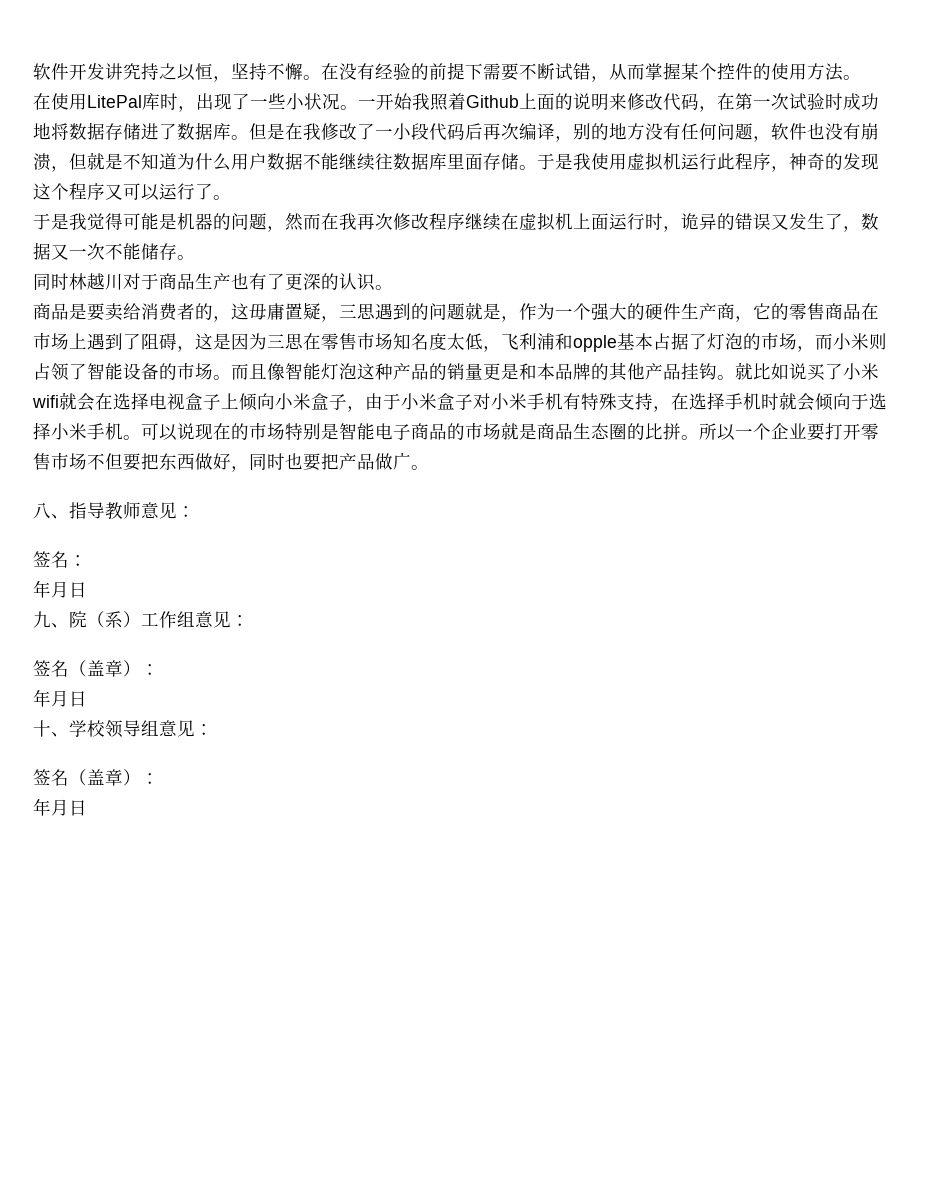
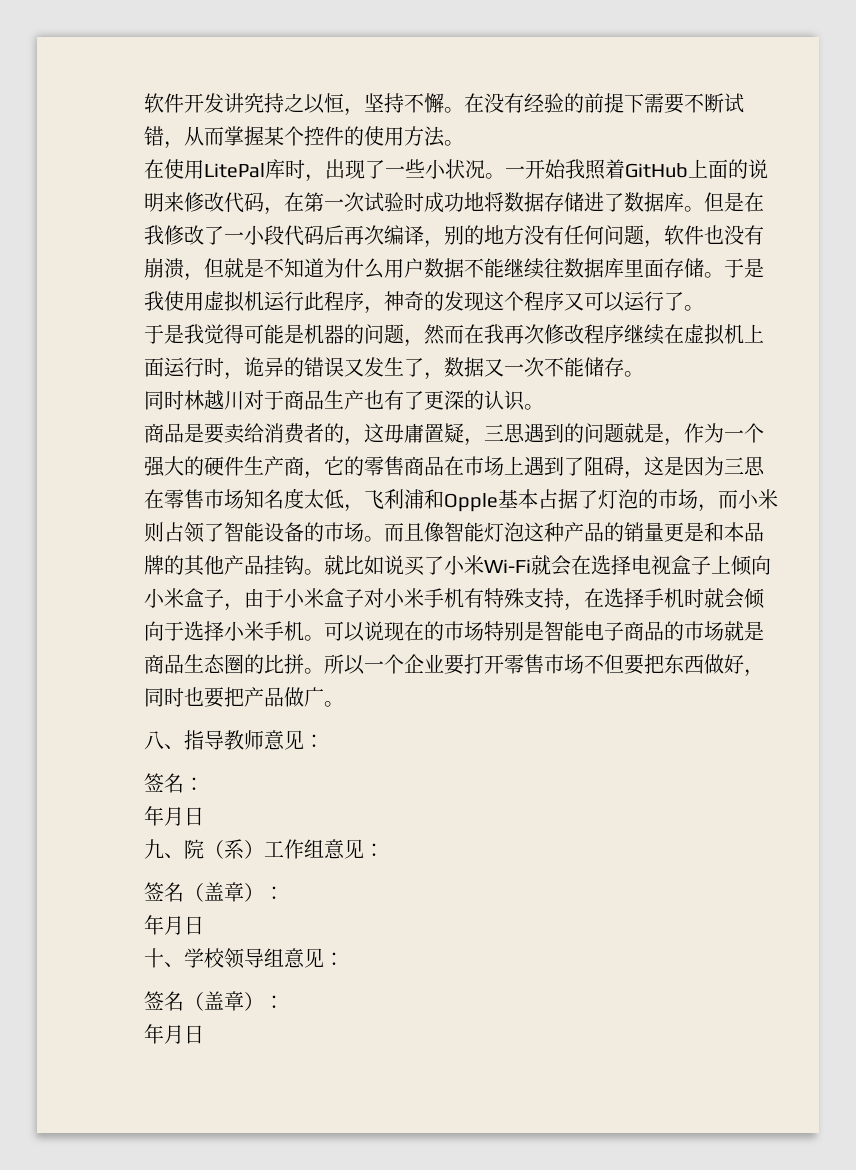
[466,95,519,108] Github -> [625,163,688,178] GitHub
[573,335,617,352] opple -> [444,493,498,512] Opple
[32,395,59,408] wifi -> [484,559,531,573] Wi-Fi

